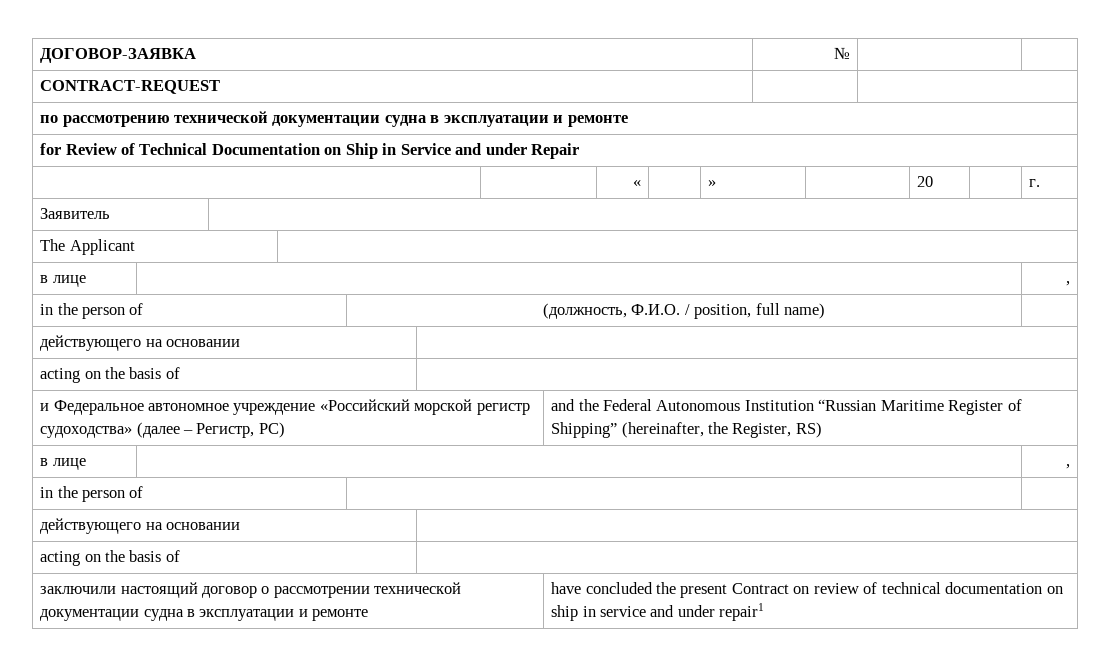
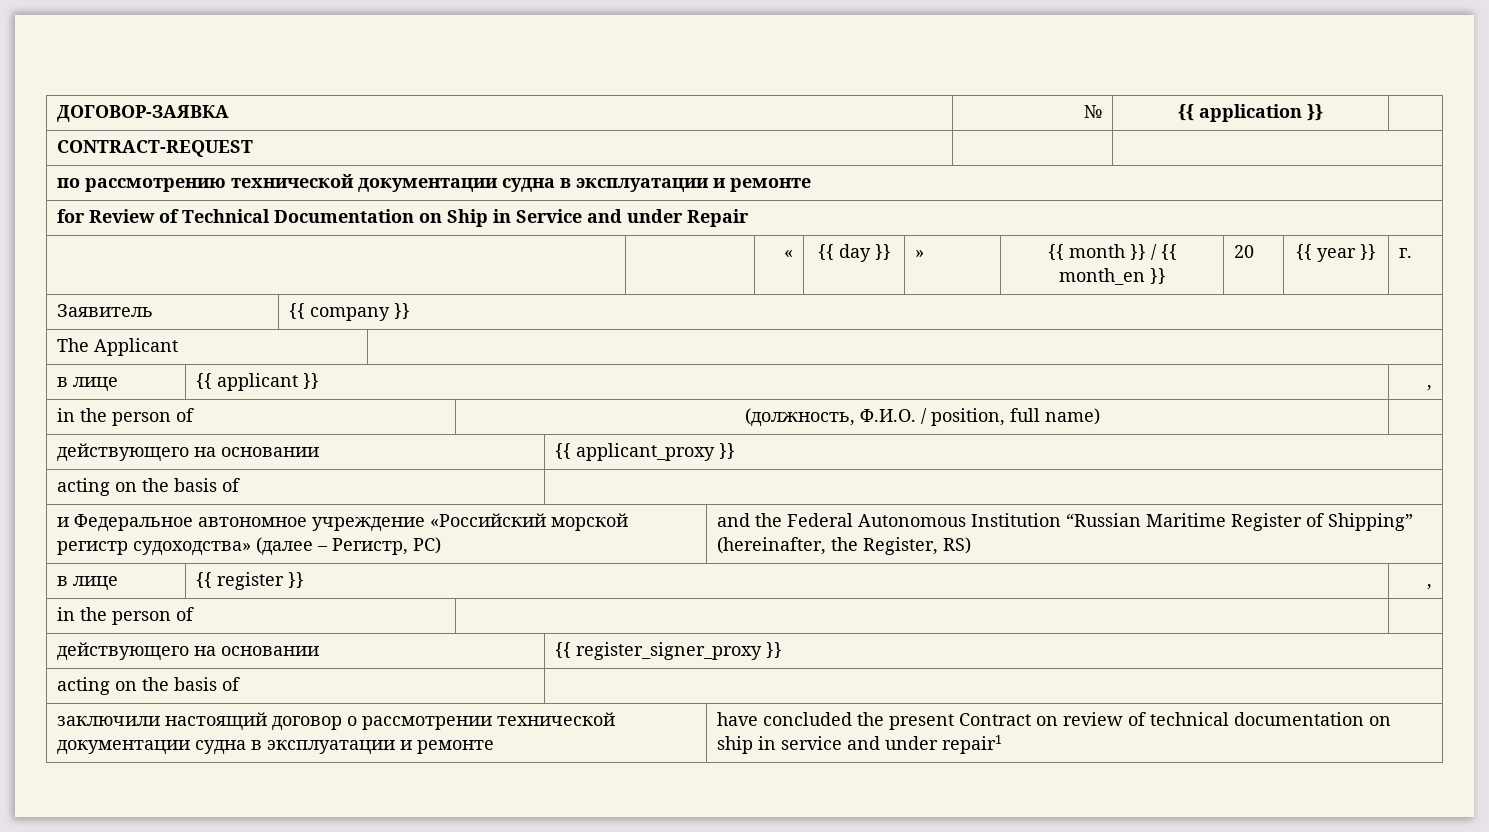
(850, 53) none -> [1178,104,1323,122] {{ application }}
[708,180,717,187] [917,176,934,187] | » | | 20 | -> [817,244,891,262] [915,250,925,258] [1047,244,1177,260] [1058,268,1166,285] [1234,245,1255,258] [1296,244,1376,262] {{ day }} | » | {{ month }} / {{ month_en }} | 20 | {{ year }}
(111, 213) none -> [289,303,411,321] {{ company }}
(86, 281) none -> [196,373,320,391] {{ applicant }}
(241, 343) none -> [555,443,736,461] {{ applicant_proxy }}
(86, 464) none -> [196,572,305,590] {{ register }}
(241, 526) none -> [555,642,783,660] {{ register_signer_proxy }}

